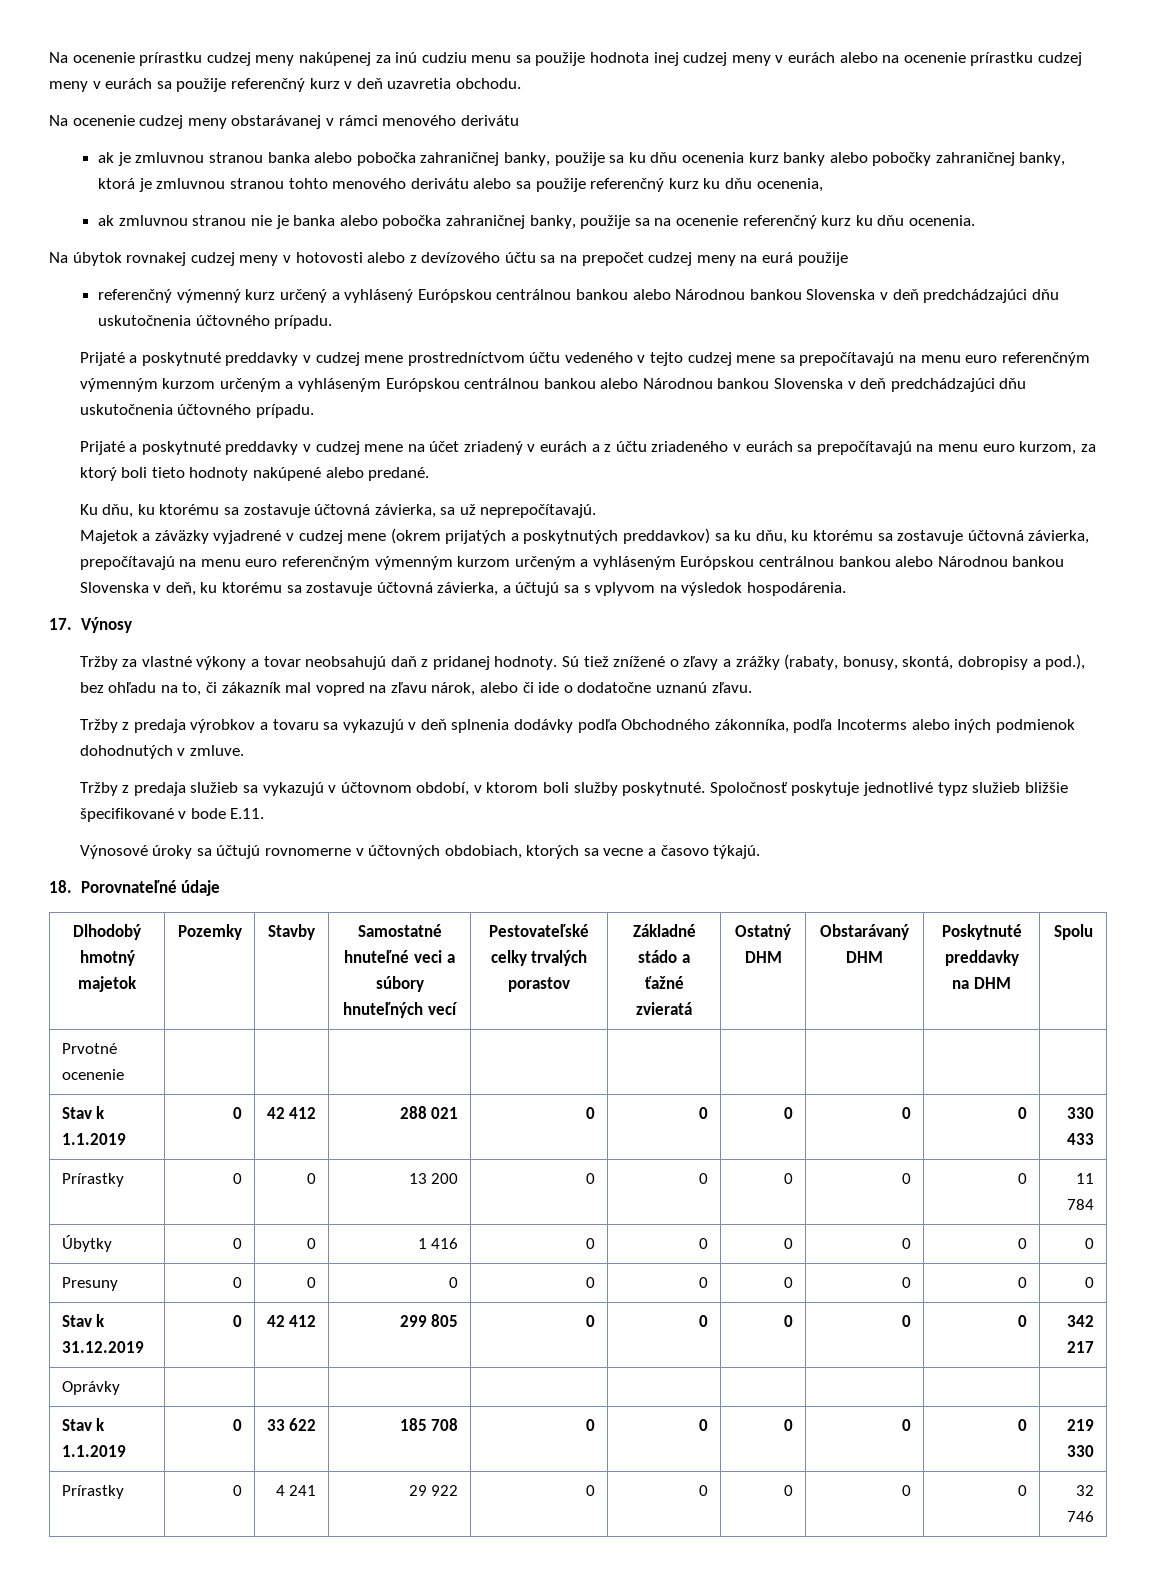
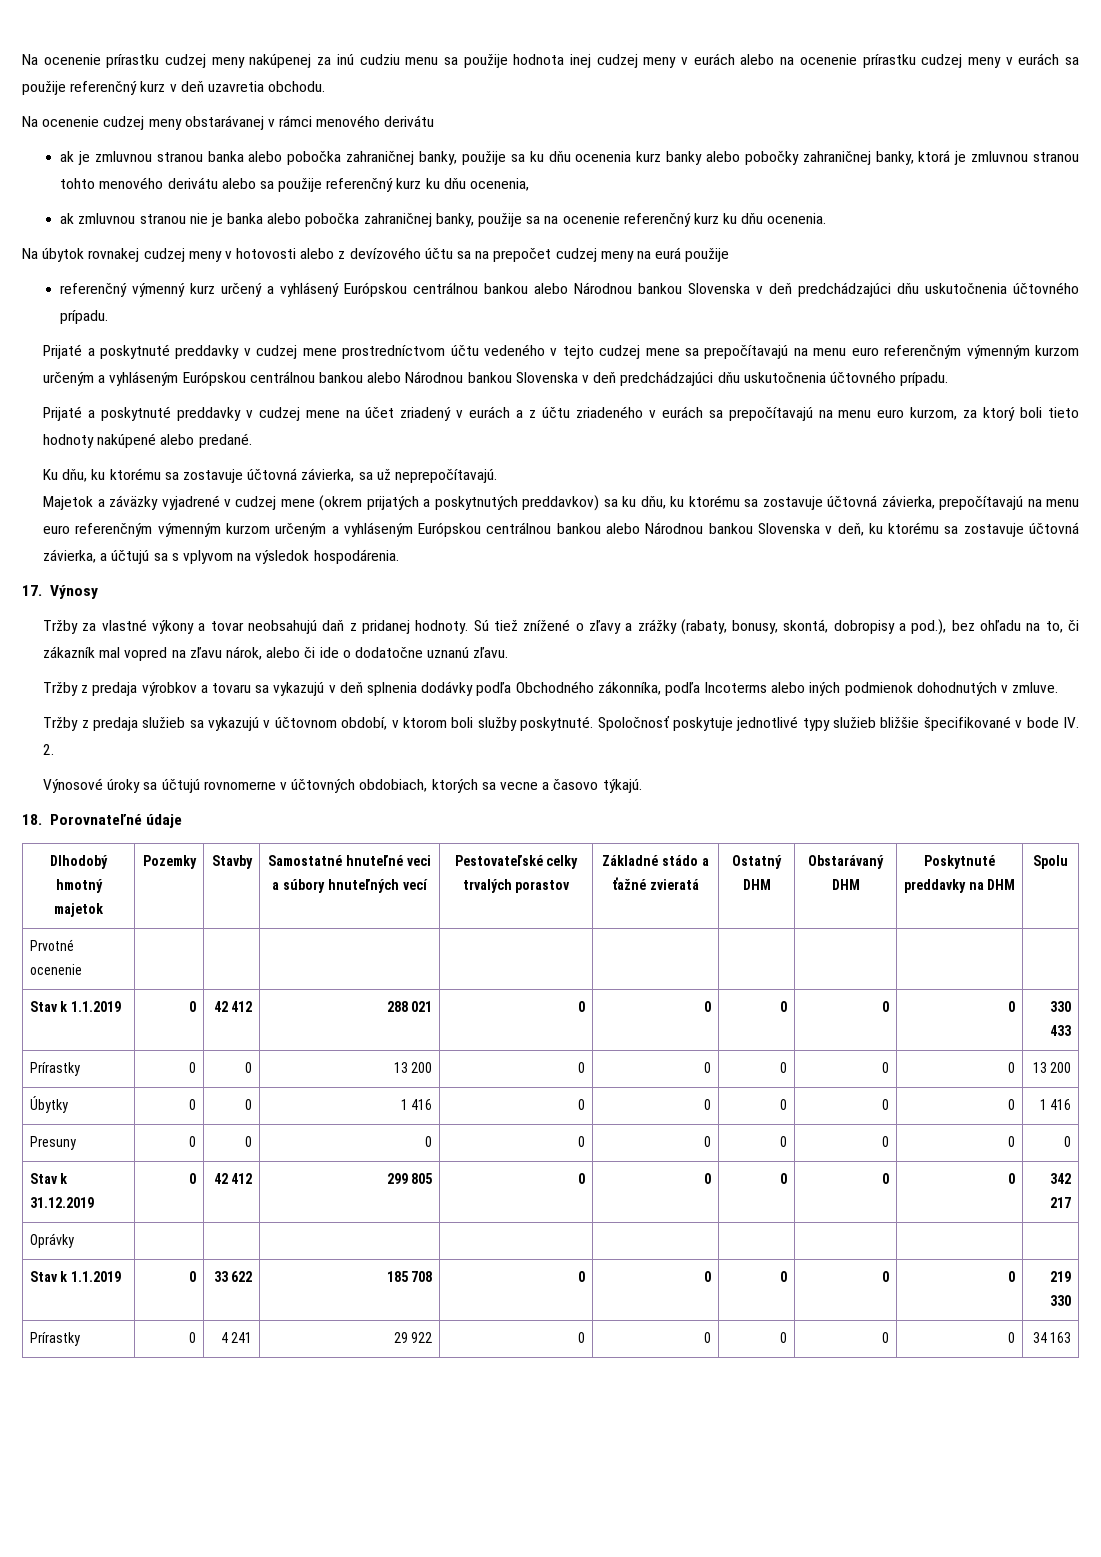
[937,782,968,796] typz -> [802,718,830,731] typy
[230,808,265,819] E.11. -> [1063,717,1079,728] [43,744,55,755] IV. 2.
[1076,1173,1095,1184] [1067,1199,1095,1210] 11 784 -> [1032,1062,1072,1073] 13 200
[1085,1238,1095,1249] 0 -> [1039,1099,1072,1110] 1 416
[1076,1485,1095,1496] [1067,1511,1095,1522] 32 746 -> [1032,1332,1072,1343] 34 163

